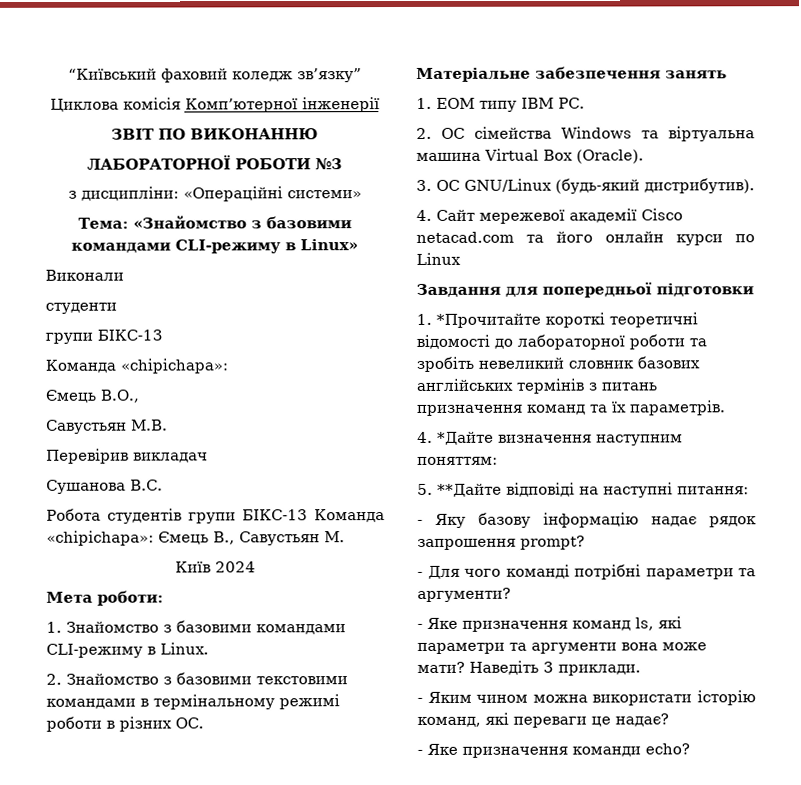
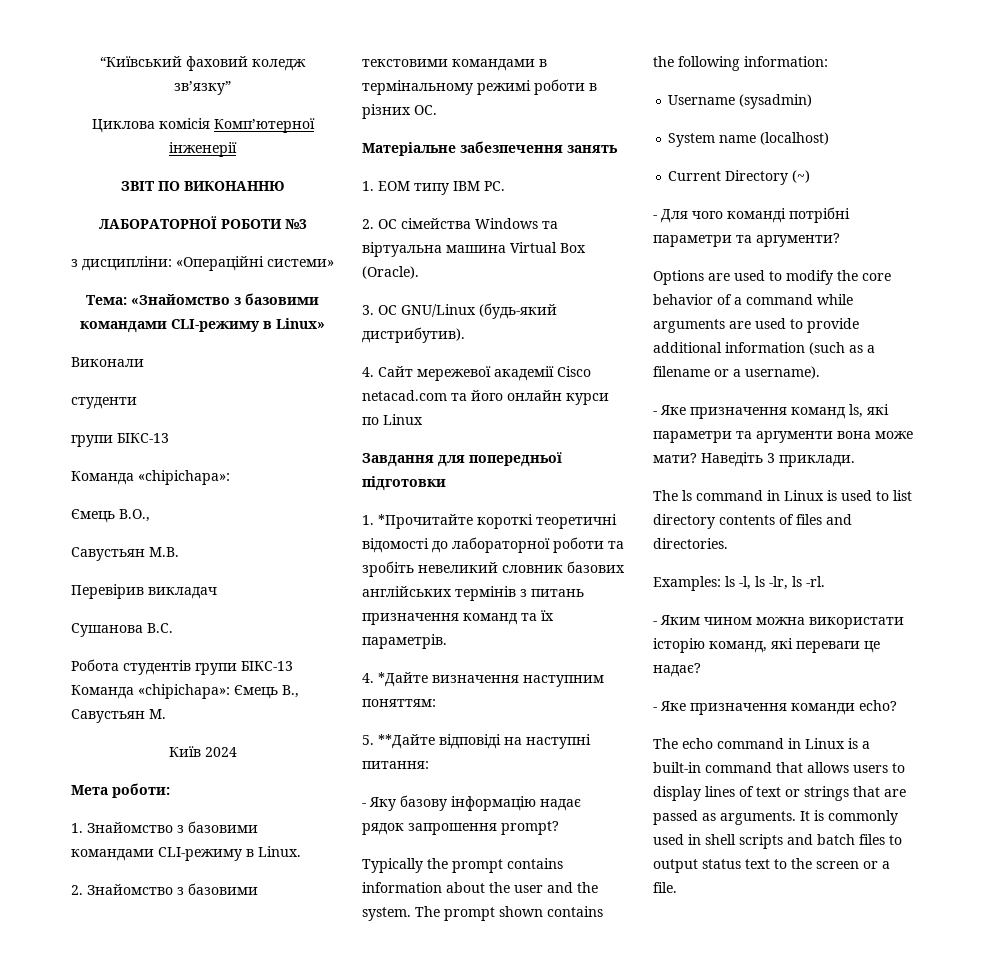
(585, 542) none -> [362,858,563,873] [362,882,598,893] [362,906,603,921] [653,56,828,71] [668,94,813,109] [668,132,830,147] [668,170,811,185] // Typically the prompt contains information about the user and the system. The prompt shown contains the following information: // Username (sysadmin) // System name (localhost) // Current Directory (~)
(511, 594) none -> [653,270,891,285] [653,294,853,305] [653,318,859,333] [653,342,875,355] [653,366,820,379] // Options are used to modify the core behavior of a command while arguments are used to provide additional information (such as a filename or a username).
(641, 670) none -> [653,490,912,501] [653,514,852,529] [653,538,728,549] [653,576,825,591] // The ls command in Linux is used to list directory contents of files and directories. // Examples: ls -l, ls -lr, ls -rl.
(690, 749) none -> [653,738,870,749] [653,762,905,773] [653,786,906,801] [653,810,898,825] [653,834,902,849] [653,858,890,873] [653,882,677,893] // The echo command in Linux is a built-in command that allows users to display lines of text or strings that are passed as arguments. It is commonly used in shell scripts and batch files to output status text to the screen or a file.

